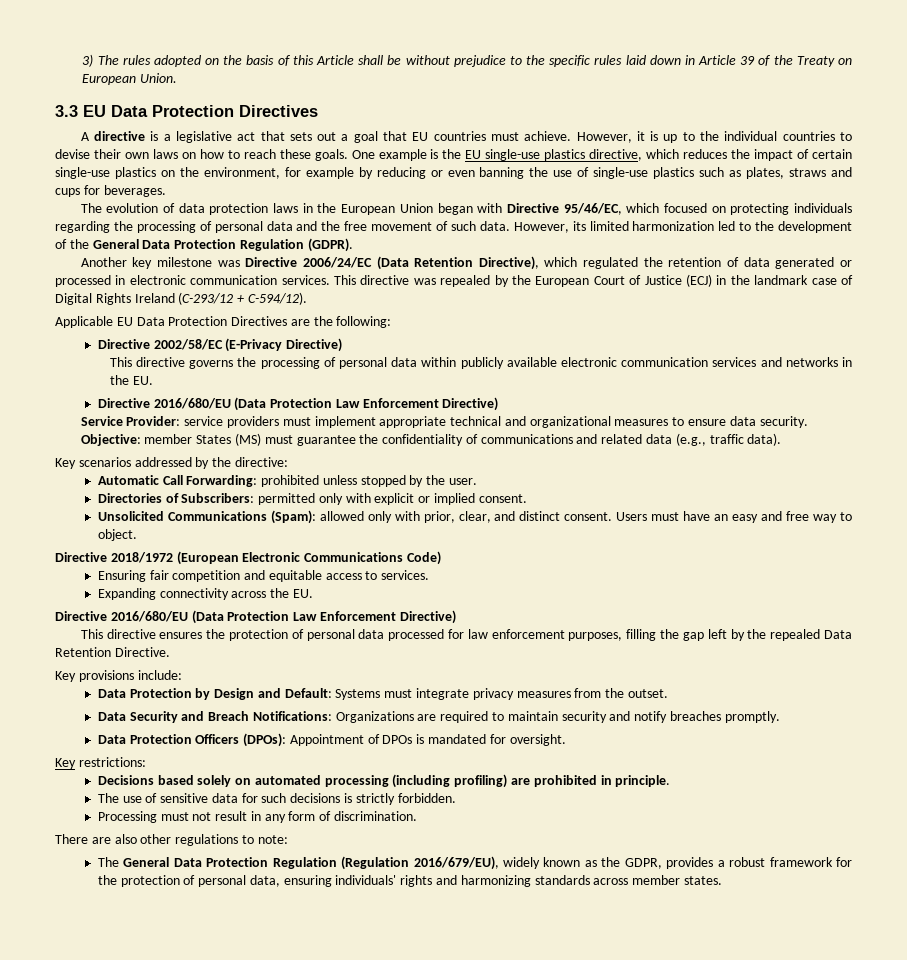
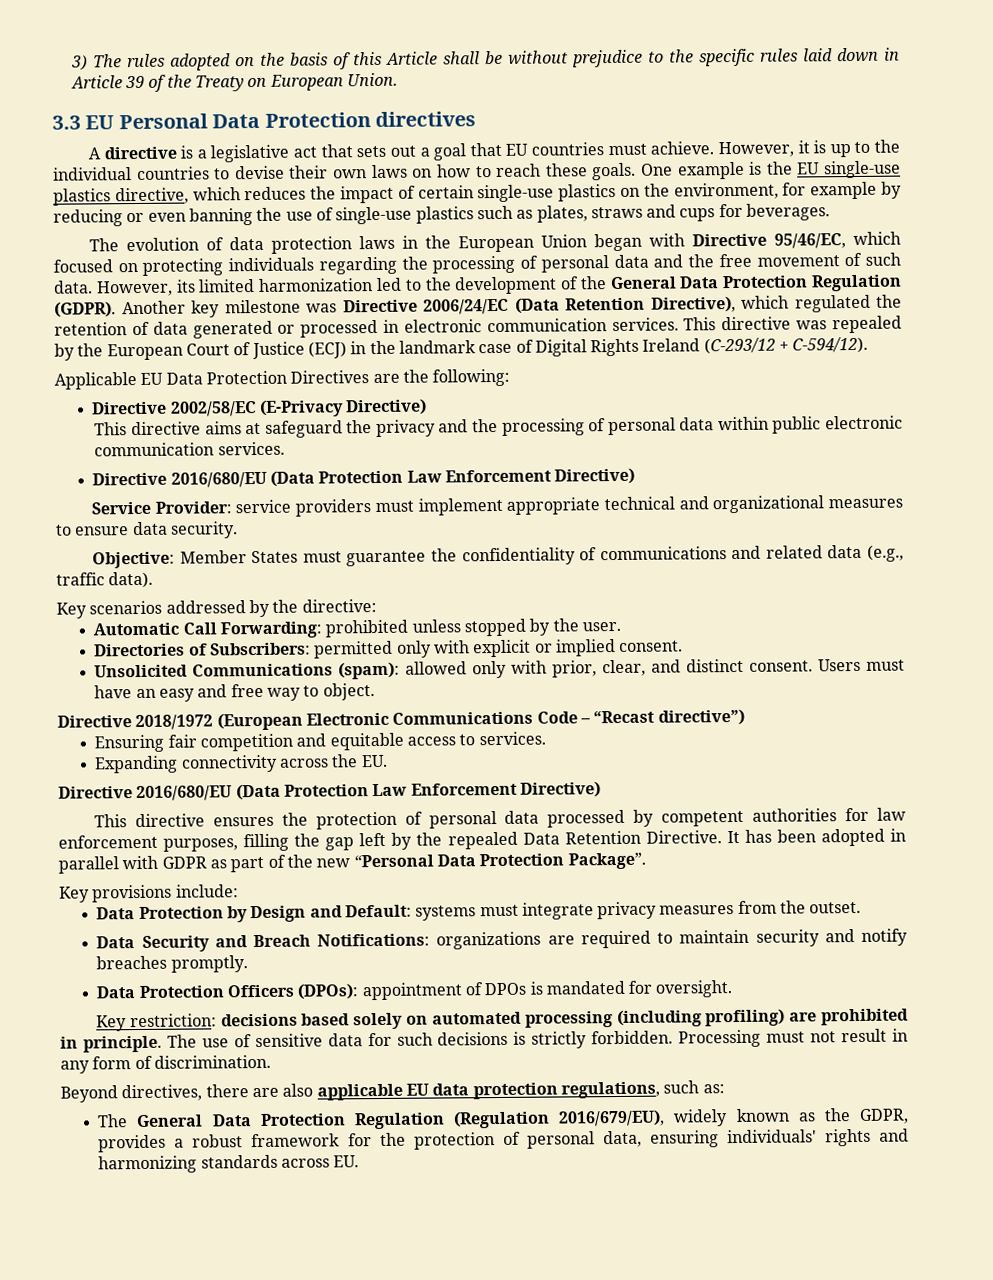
[111,105,318,117] Data Protection Directives -> [118,111,476,130] Personal Data Protection directives
(353, 245) // -> (116, 309) none
[189,360,234,369] governs -> [204,419,469,438] aims at safeguard the privacy and
[460,357,853,369] [109,375,153,385] publicly available electronic communication services and networks in the EU. -> [772,415,903,434] [94,441,285,457] public electronic communication services.
[144,433,262,446] member States (MS) -> [179,550,299,564] Member States
[270,510,316,524] (Spam): -> [338,661,401,680] (spam):
[406,551,441,565] Code) -> [536,708,745,726] Code – “Recast directive”)
(445, 635) none -> [633,808,838,827] by competent authorities
(170, 652) none -> [726,828,906,847] [58,852,646,874] It has been adopted in parallel with GDPR as part of the new “Personal Data Protection Package”.
[335,689,381,700] Systems -> [415,905,477,921] systems
[335,711,414,723] Organizations -> [436,931,542,950] organizations
[289,734,364,746] Appointment -> [361,982,463,1001] appointment
[78,757,146,767] [97,775,154,785] restrictions: // Decisions -> [129,1013,298,1028] restriction: decisions
(671, 781) // -> (162, 1044) none
(456, 798) // -> (674, 1037) none
[55,834,288,846] There are also other regulations to note: -> [60,1080,725,1103] Beyond directives, there are also applicable EU data protection regulations, such as:
[632,875,722,885] member states. -> [333,1155,360,1168] EU.

